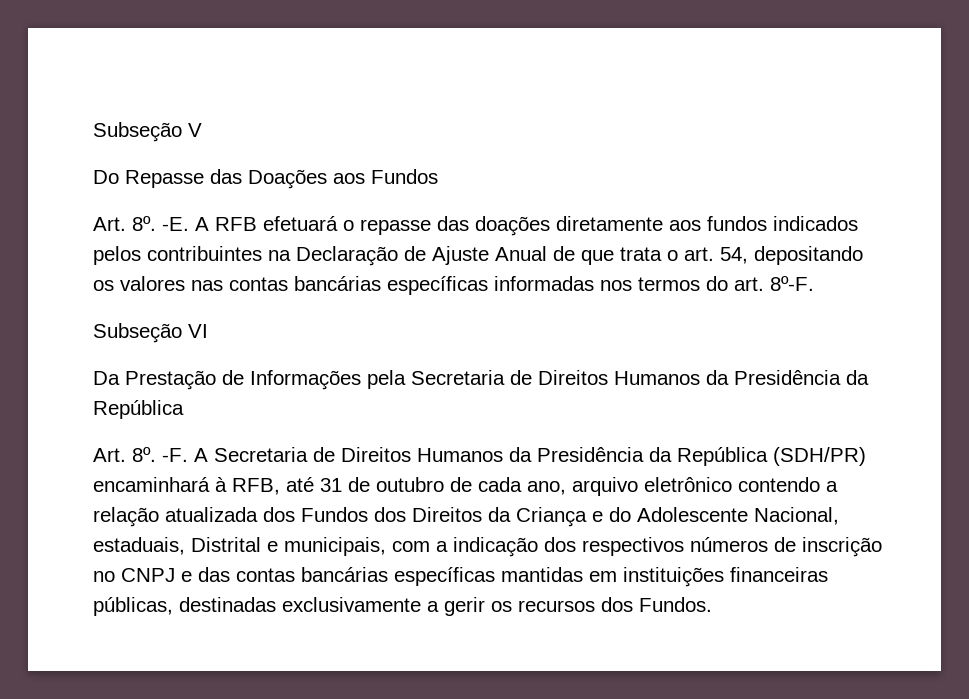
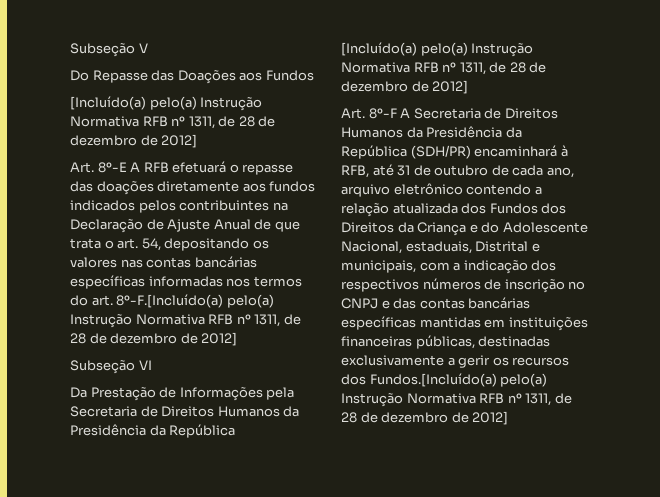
[93,216,189,231] // Art. 8º. -E. -> [70,96,263,111] [70,116,276,129] [70,134,198,148] [70,162,127,173] // [Incluído(a) pelo(a) Instrução Normativa RFB nº 1311, de 28 de dezembro de 2012] // Art. 8º-E
[770,276,814,291] 8º-F. -> [116,294,274,308] [70,314,301,328] [70,332,238,346] 8º-F.[Incluído(a) pelo(a) Instrução Normativa RFB nº 1311, de 28 de dezembro de 2012]
[93,447,188,462] // Art. 8º. -F. -> [341,42,534,57] [341,62,547,75] [341,80,469,94] [341,108,397,119] // [Incluído(a) pelo(a) Instrução Normativa RFB nº 1311, de 28 de dezembro de 2012] // Art. 8º-F
[639,597,712,612] Fundos. -> [369,373,548,387] [341,393,572,407] [341,411,509,425] Fundos.[Incluído(a) pelo(a) Instrução Normativa RFB nº 1311, de 28 de dezembro de 2012]

